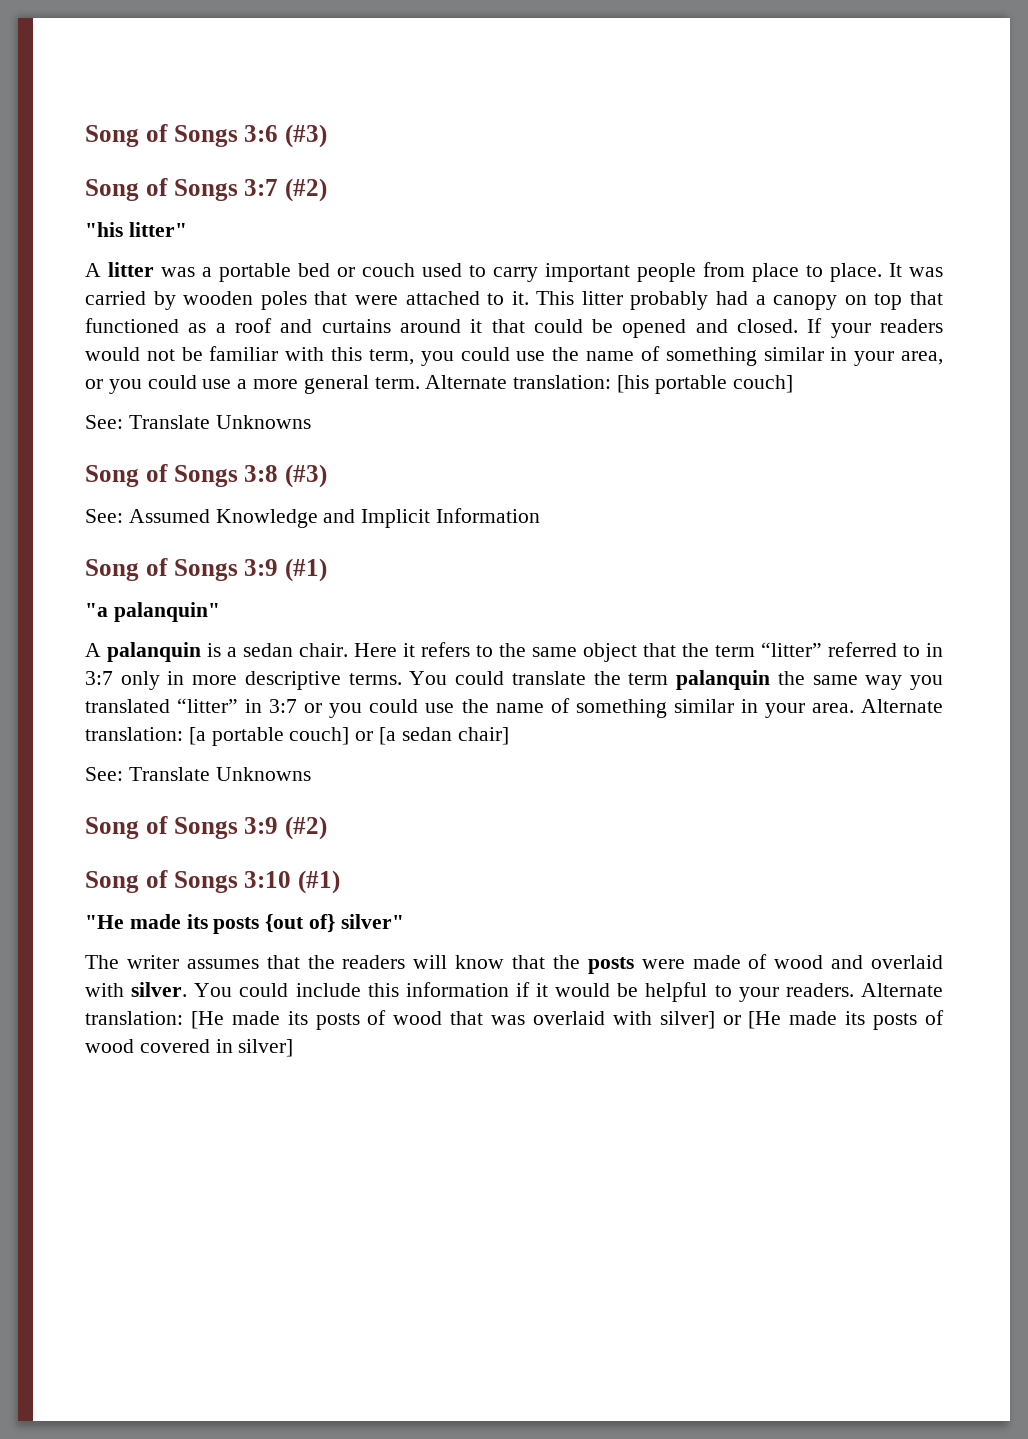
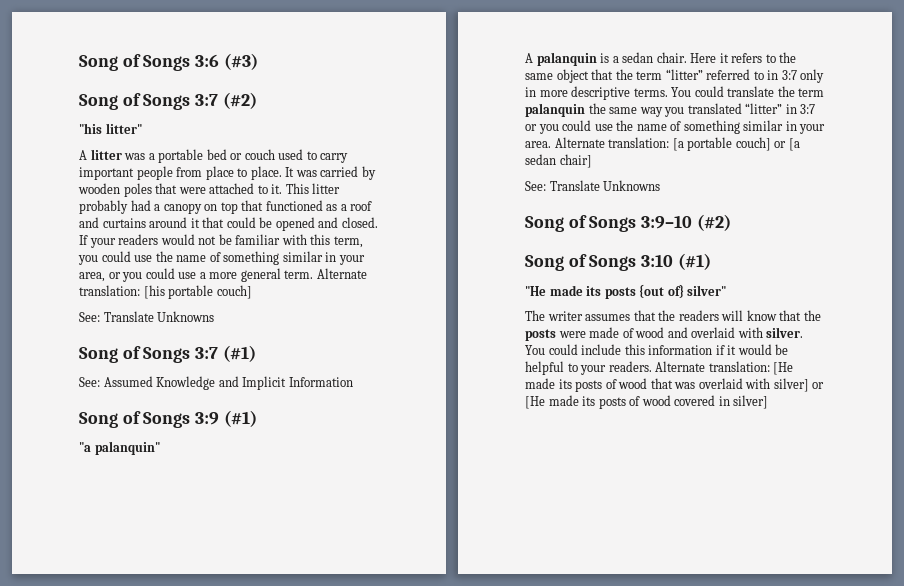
[244,464,327,488] 3:8 (#3) -> [195,345,256,362] 3:7 (#1)
[244,817,279,834] 3:9 -> [641,215,693,229] 3:9–10

